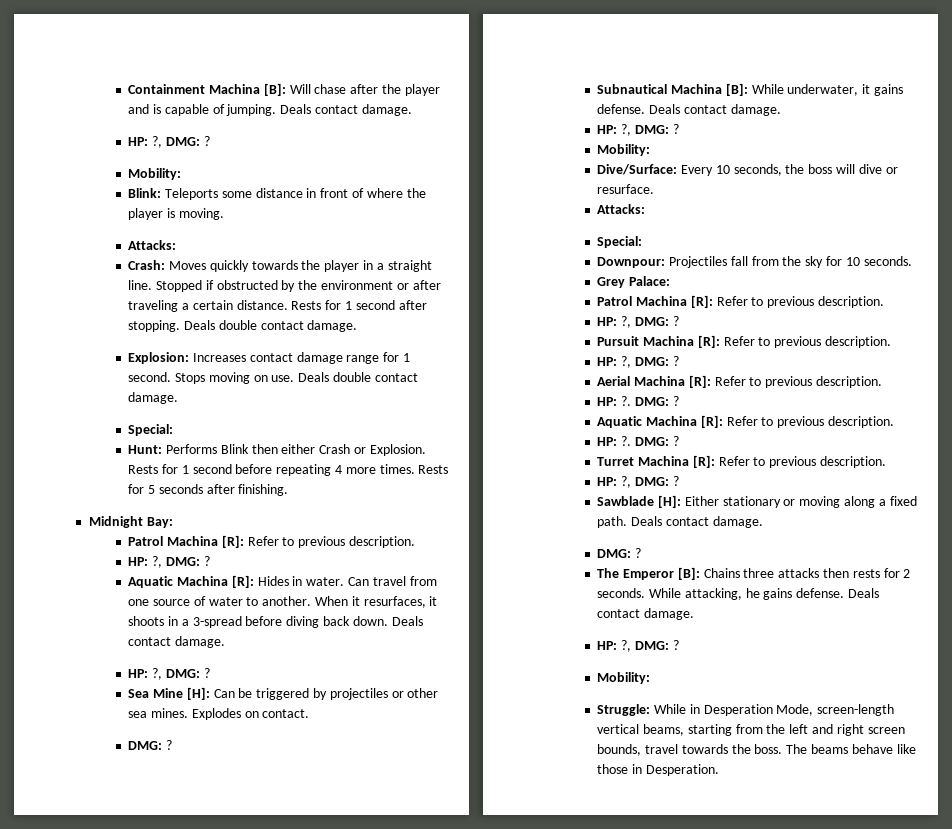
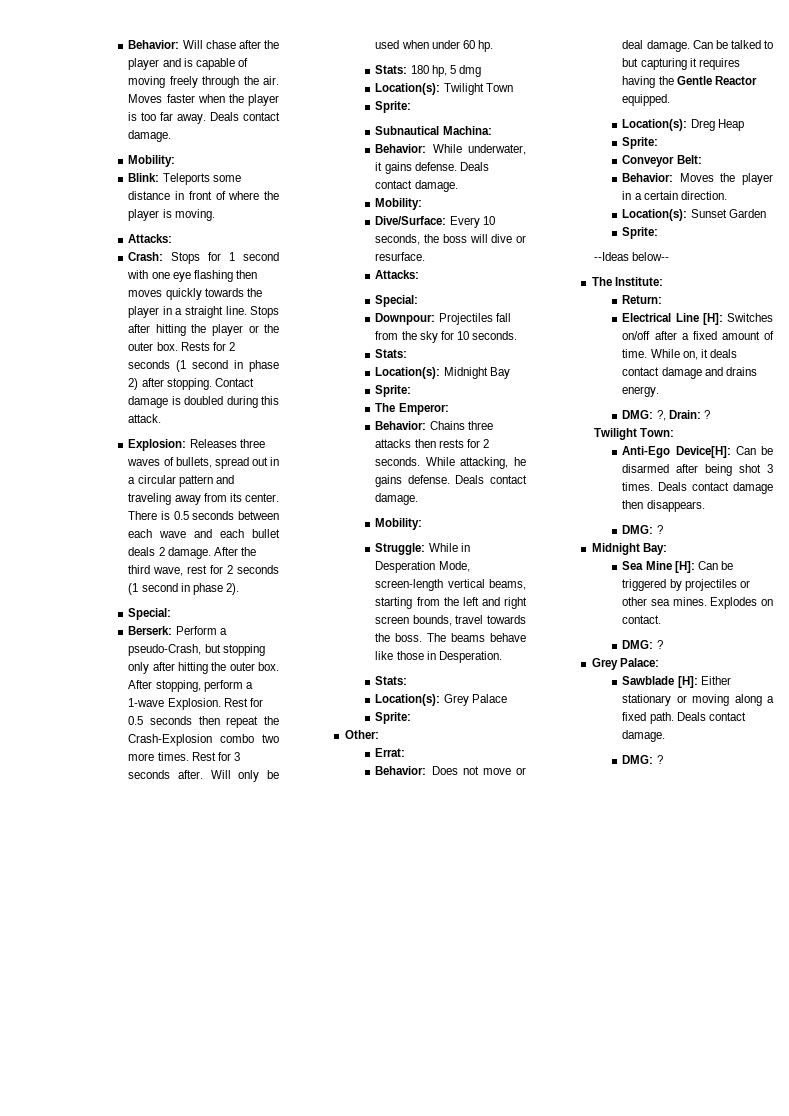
[128,83,286,96] Containment Machina [B]: -> [128,40,180,49] Behavior:
[226,104,412,116] [128,136,210,148] jumping. Deals contact damage. // HP: ?, DMG: ? -> [128,76,279,88] [128,94,279,106] [128,112,280,124] [128,130,172,142] moving freely through the air. Moves faster when the player is too far away. Deals contact damage.
[169,261,207,270] Moves -> [171,252,279,264] [127,270,257,282] [128,290,163,297] Stops for 1 second with one eye flashing then moves
[156,280,441,292] [128,300,427,312] [128,320,358,332] [128,352,411,364] [128,372,418,384] [128,392,179,404] [128,424,174,436] [128,444,426,456] [128,464,449,476] [128,484,289,496] [88,516,173,528] [128,535,416,548] [128,556,210,568] [128,575,437,588] [128,596,438,608] [128,616,423,628] [128,636,226,648] [128,668,210,680] [128,687,439,700] [128,708,310,720] [128,740,173,750] Stopped if obstructed by the environment or after traveling a certain distance. Rests for 1 second after stopping. Deals double contact damage. // Explosion: Increases contact damage range for 1 second. Stops moving on use. Deals double contact damage. // Special: // Hunt: Performs Blink then either Crash or Explosion. Rests for 1 second before repeating 4 more times. Rests for 5 seconds after finishing. // Midnight Bay: // Patrol Machina [R]: Refer to previous description. // HP: ?, DMG: ? // Aquatic Machina [R]: Hides in water. Can travel from one source of water to another. When it resurfaces, it shoots in a 3-spread before diving back down. Deals contact damage. // HP: ?, DMG: ? // Sea Mine [H]: Can be triggered by projectiles or other sea mines. Explodes on contact. // DMG: ? -> [249,306,279,318] [128,324,279,336] [128,342,235,351] [128,360,279,372] [128,378,254,390] [128,396,279,408] [128,414,162,423] [128,439,265,451] [127,457,279,469] [128,475,234,487] [128,493,279,505] [128,511,279,520] [128,529,280,538] [128,547,256,559] [128,565,279,576] [128,583,239,595] [128,608,172,620] [128,626,227,635] [128,644,265,656] [128,662,279,674] [128,680,253,692] [128,698,263,710] [128,716,279,728] [128,734,279,746] [128,752,240,761] [128,770,279,782] [375,40,493,52] [375,65,481,77] [375,83,513,95] [375,101,412,113] Stops after hitting the player or the outer box. Rests for 2 seconds (1 second in phase 2) after stopping. Contact damage is doubled during this attack. // Explosion: Releases three waves of bullets, spread out in a circular pattern and traveling away from its center. There is 0.5 seconds between each wave and each bullet deals 2 damage. After the third wave, rest for 2 seconds (1 second in phase 2). // Special: // Berserk: Perform a pseudo-Crash, but stopping only after hitting the outer box. After stopping, perform a 1-wave Explosion. Rest for 0.5 seconds then repeat the Crash-Explosion combo two more times. Rest for 3 seconds after. Will only be used when under 60 hp. // Stats: 180 hp, 5 dmg // Location(s): Twilight Town // Sprite:
[671,83,748,96] Machina [B]: -> [442,126,492,135] [375,144,427,153] Machina: // Behavior:
[597,124,679,136] // HP: ?, DMG: ? -> (458, 186) none
[597,276,671,288] [597,295,885,308] [597,316,679,328] [597,335,892,348] [597,356,679,368] [597,375,883,388] [597,396,679,406] [597,415,895,428] [597,436,679,446] [597,455,887,468] [597,476,679,488] [597,495,917,508] [597,516,763,528] [597,548,642,558] [597,567,700,580] Grey Palace: // Patrol Machina [R]: Refer to previous description. // HP: ?, DMG: ? // Pursuit Machina [R]: Refer to previous description. // HP: ?, DMG: ? // Aerial Machina [R]: Refer to previous description. // HP: ?. DMG: ? // Aquatic Machina [R]: Refer to previous description. // HP: ?. DMG: ? // Turret Machina [R]: Refer to previous description. // HP: ?, DMG: ? // Sawblade [H]: Either stationary or moving along a fixed path. Deals contact damage. // DMG: ? // The Emperor [B]: -> [375,349,408,358] [375,367,510,379] [375,385,412,397] [375,403,449,415] [375,421,427,430] Stats: // Location(s): Midnight Bay // Sprite: // The Emperor: // Behavior:
[597,640,679,652] // HP: ?, DMG: ? -> (419, 499) none
(719, 770) none -> [375,676,408,685] [375,694,507,706] [375,712,412,724] [344,730,379,739] [375,748,406,757] [375,766,526,775] [622,40,773,52] [622,58,740,70] [622,76,757,88] [622,94,671,106] [622,119,744,131] [622,137,659,149] [622,155,702,167] [622,173,773,185] [622,191,727,200] [622,209,766,221] [622,227,659,239] [594,252,670,261] [591,277,663,286] [622,295,663,304] [622,313,773,325] [622,331,774,340] [622,349,737,360] [622,367,757,379] [622,386,660,397] [622,410,710,421] [594,428,675,440] [622,446,773,458] [622,464,773,476] [622,482,773,494] [622,500,705,512] [622,525,663,534] [591,543,667,555] [622,561,733,573] [622,579,750,591] [622,597,773,609] [622,615,662,624] [622,640,663,649] [591,658,659,670] [622,676,731,688] [622,694,774,706] [622,712,746,724] [622,730,666,742] [622,755,663,764] // Stats: // Location(s): Grey Palace // Sprite: // Other: // Errat: // Behavior: Does not move or deal damage. Can be talked to but capturing it requires having the Gentle Reactor equipped. // Location(s): Dreg Heap // Sprite: // Conveyor Belt: // Behavior: Moves the player in a certain direction. // Location(s): Sunset Garden // Sprite: // --Ideas below-- // The Institute: // Return: // Electrical Line [H]: Switches on/off after a fixed amount of time. While on, it deals contact damage and drains energy. // DMG: ?, Drain: ? // Twilight Town: // Anti-Ego Device[H]: Can be disarmed after being shot 3 times. Deals contact damage then disappears. // DMG: ? // Midnight Bay: // Sea Mine [H]: Can be triggered by projectiles or other sea mines. Explodes on contact. // DMG: ? // Grey Palace: // Sawblade [H]: Either stationary or moving along a fixed path. Deals contact damage. // DMG: ?

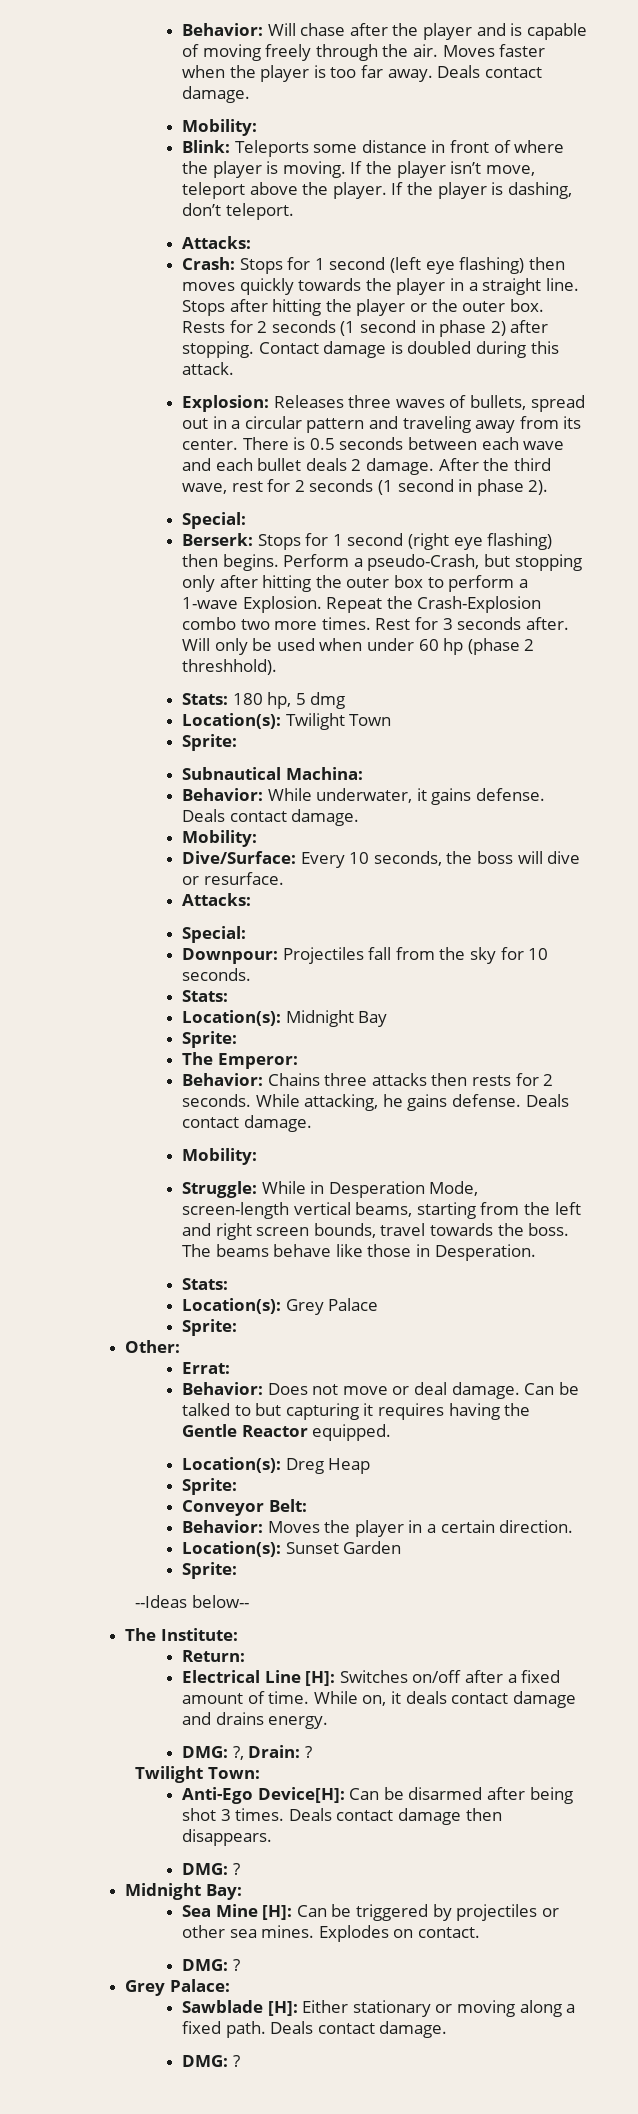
(215, 215) none -> [350,161,535,178] [182,182,572,199] [182,203,294,220] If the player isn’t move, teleport above the player. If the player is dashing, don’t teleport.
[127,270,233,282] with one eye flashing -> [390,257,525,274] (left eye flashing)
(173, 630) none -> [257,533,553,550] [182,554,279,571] Stops for 1 second (right eye flashing) then begins.
[258,662,279,671] [128,680,201,692] box. After stopping, -> [394,575,444,588] box to
[223,698,263,707] [128,716,259,728] Rest for 0.5 seconds then repeat -> [326,597,383,613] Repeat
[477,40,493,52] hp. -> [443,638,535,655] [182,659,278,675] hp (phase 2 threshhold).

